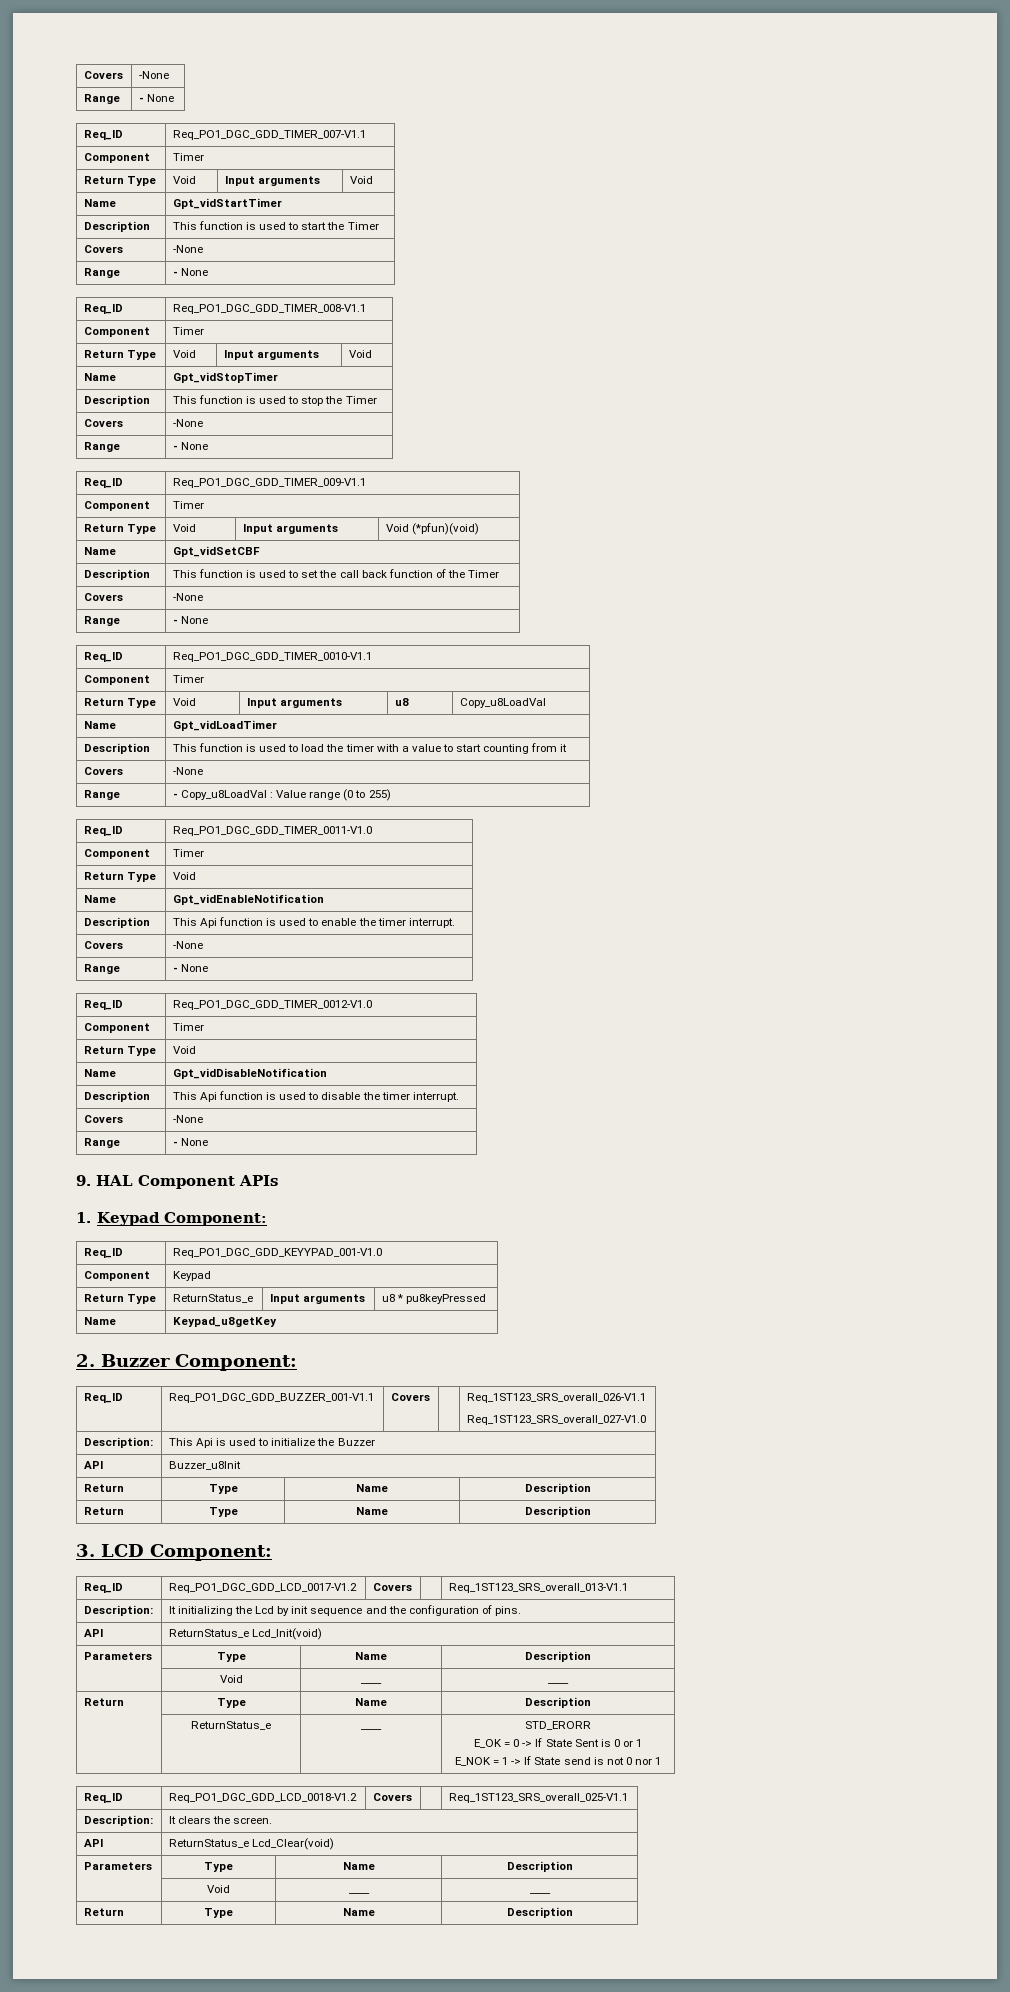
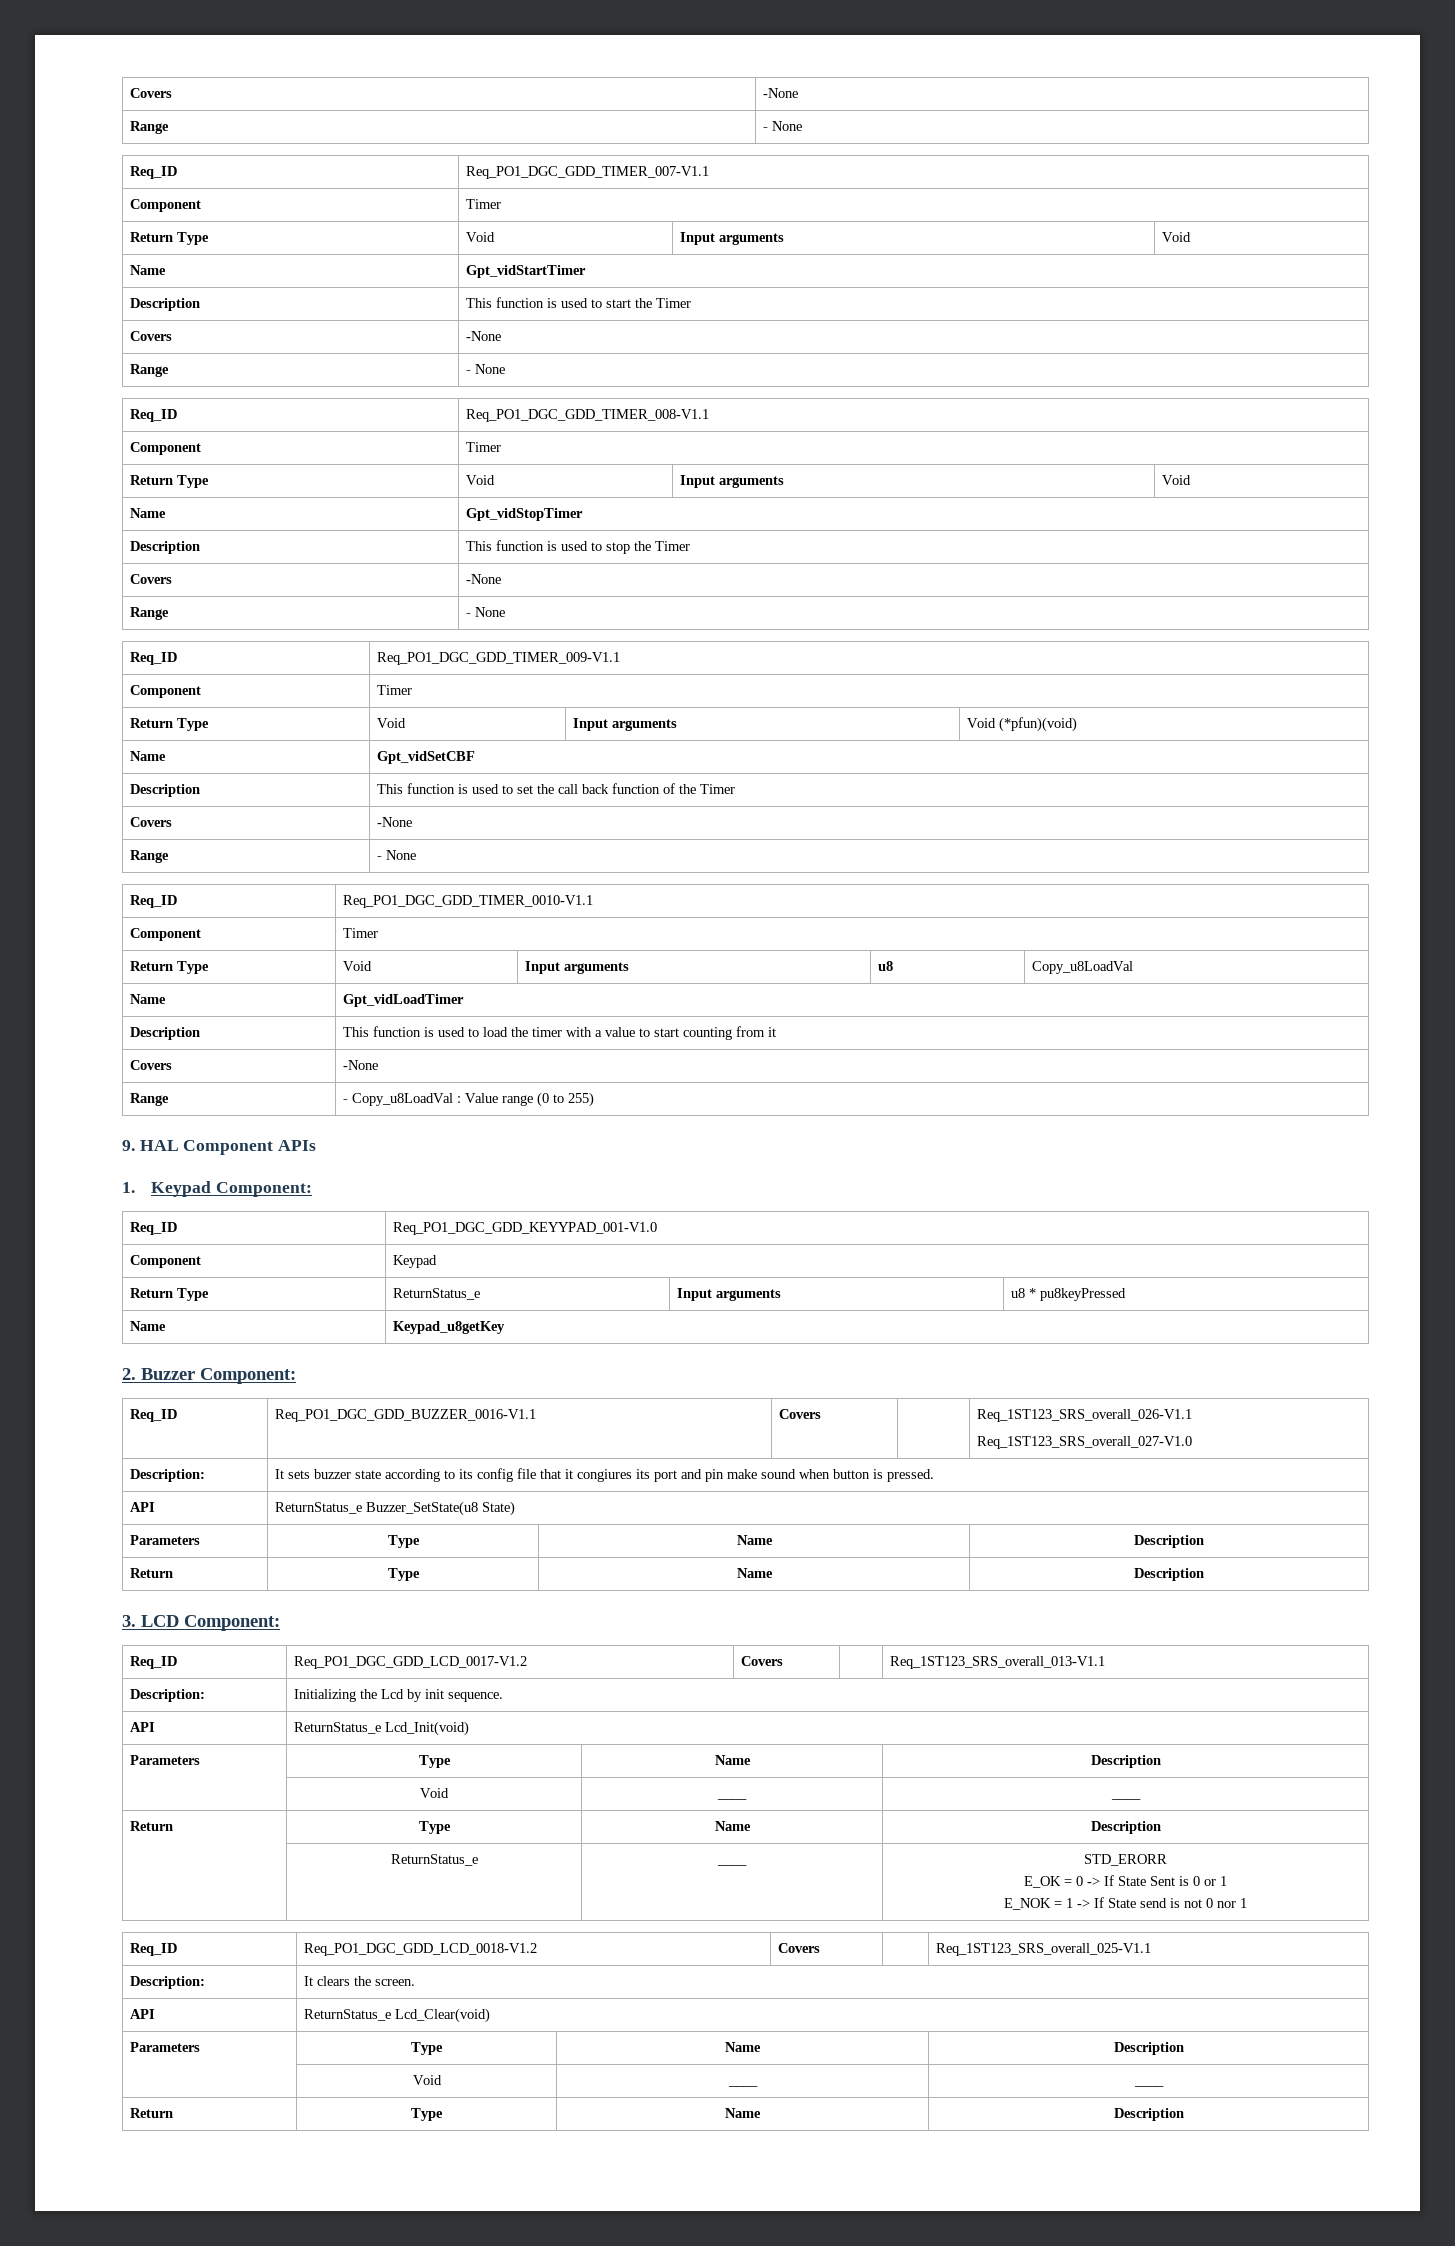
[83,826,123,836] [172,826,372,836] [83,849,150,859] [172,849,204,857] [83,872,156,882] [172,872,196,880] [83,895,116,903] [172,894,324,905] [83,917,150,928] [172,917,455,928] [83,941,123,949] [172,941,203,949] [83,964,120,974] [172,964,208,972] [83,1000,123,1010] [172,1000,372,1010] [83,1023,150,1033] [172,1023,204,1031] [83,1046,156,1056] [172,1046,196,1054] [83,1069,116,1077] [172,1068,327,1079] [83,1091,150,1102] [172,1091,459,1102] [83,1115,123,1123] [172,1115,203,1123] [83,1138,120,1148] [172,1138,208,1146] // Req_ID | Req_PO1_DGC_GDD_TIMER_0011-V1.0 // Component | Timer // Return Type | Void // Name | Gpt_vidEnableNotification // Description | This Api function is used to enable the timer interrupt. // Covers | -None // Range | - None // Req_ID | Req_PO1_DGC_GDD_TIMER_0012-V1.0 // Component | Timer // Return Type | Void // Name | Gpt_vidDisableNotification // Description | This Api function is used to disable the timer interrupt. // Covers | -None // Range | - None -> (595, 1099) none
[168,1393,374,1403] Req_PO1_DGC_GDD_BUZZER_001-V1.1 -> [275,1409,537,1422] Req_PO1_DGC_GDD_BUZZER_0016-V1.1
[168,1438,375,1448] [83,1461,103,1469] [168,1461,241,1470] [83,1484,124,1492] This Api is used to initialize the Buzzer // API | Buzzer_u8Init // Return -> [275,1468,935,1482] [130,1502,156,1512] [275,1501,516,1516] [130,1535,201,1545] It sets buzzer state according to its config file that it congiures its port and pin make sound when button is pressed. // API | ReturnStatus_e Buzzer_SetState(u8 State) // Parameters
[168,1606,233,1616] It initializing -> [294,1689,357,1702] Initializing
[310,1605,521,1616] sequence and the configuration of pins. -> [448,1692,504,1702] sequence.

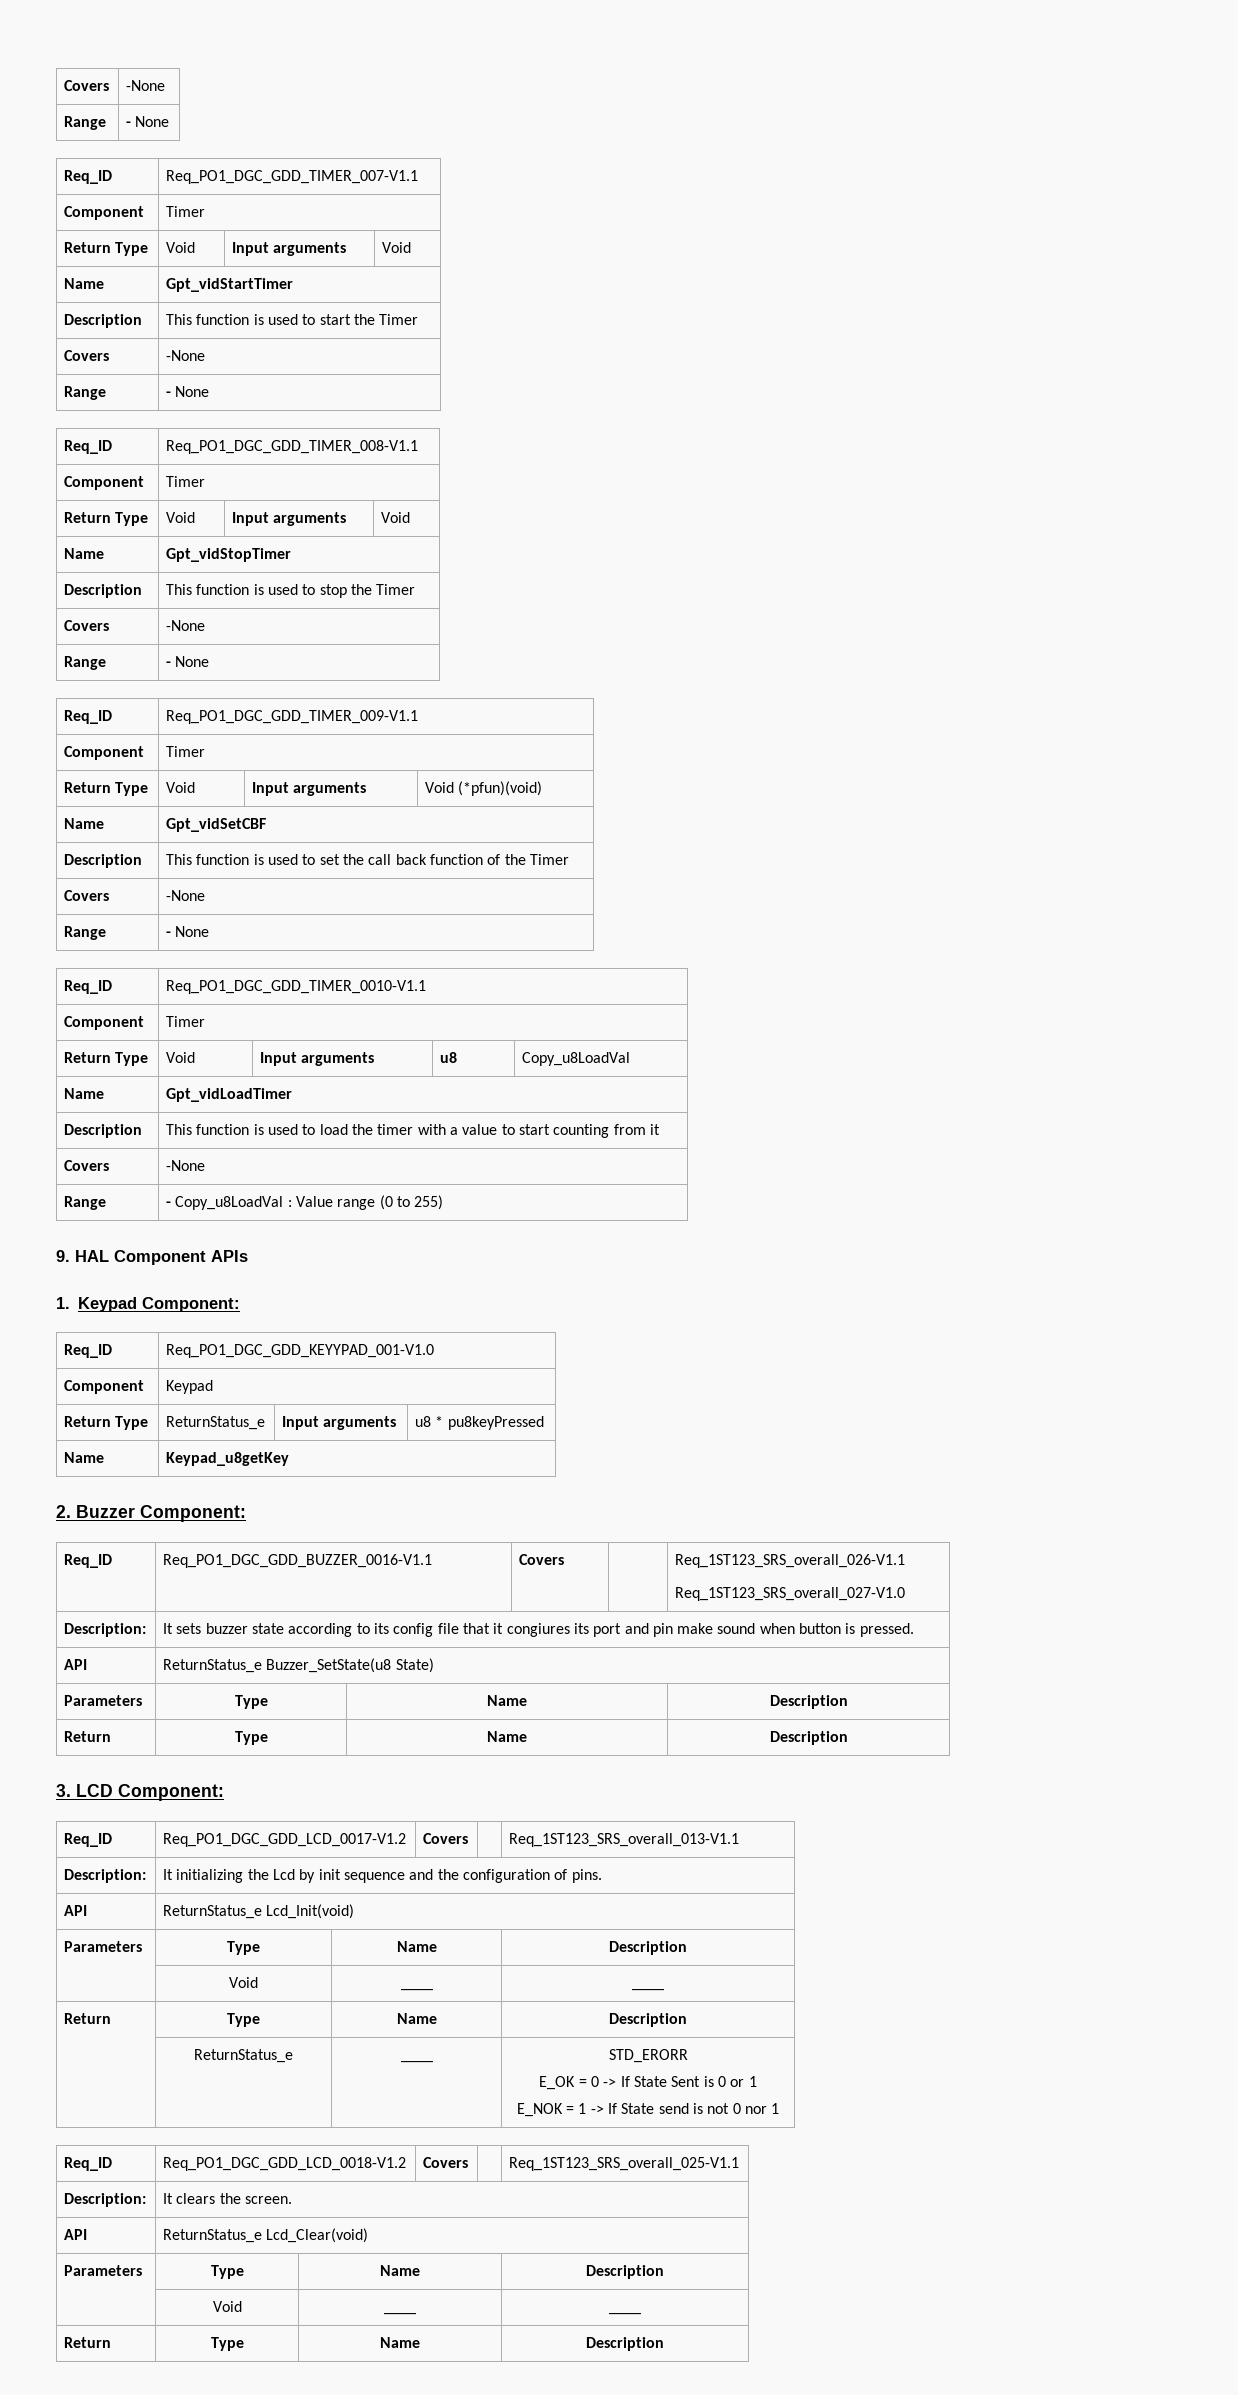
[294,1689,357,1702] Initializing -> [163,1869,244,1883] It initializing
[448,1692,504,1702] sequence. -> [343,1869,602,1883] sequence and the configuration of pins.

